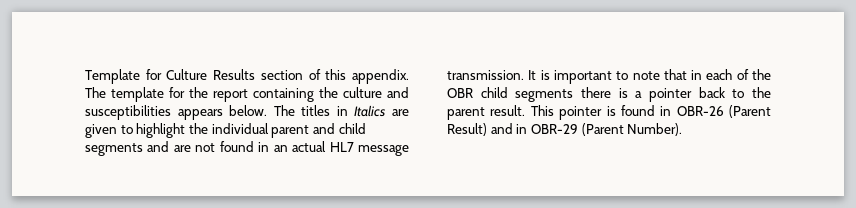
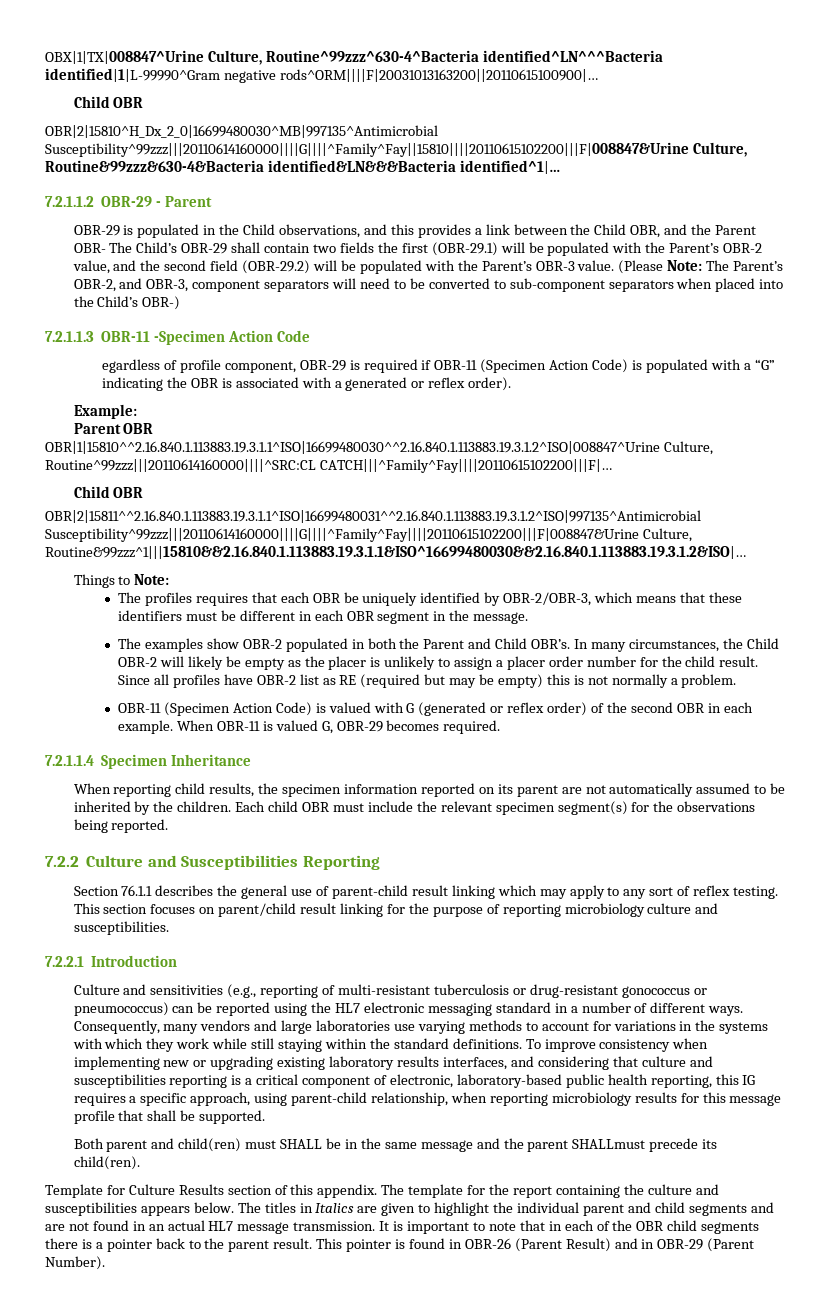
(85, 76) none -> [45,50,663,65] [45,68,598,83] [73,96,144,108] [45,125,438,138] [45,142,747,157] [45,160,561,174] [45,196,213,207] [73,224,756,238] [73,242,763,256] [72,260,784,274] [73,278,784,292] [73,296,181,310] [45,330,310,345] [102,359,775,373] [102,377,512,391] [73,404,137,419] [73,423,154,434] [45,441,713,455] [45,459,612,473] [73,486,144,498] [45,510,701,523] [45,528,692,542] [45,546,746,559] [73,574,170,588] [118,592,742,606] [118,610,529,624] [118,638,779,652] [118,656,759,670] [118,674,737,688] [118,702,753,716] [118,720,501,734] [45,754,252,769] [73,783,786,797] [73,801,756,815] [73,819,169,833] [45,855,381,870] [73,885,778,899] [73,903,719,917] [73,921,169,935] [45,955,178,967] [73,984,707,998] [73,1002,744,1016] [73,1020,769,1034] [72,1038,709,1052] [73,1056,713,1070] [73,1074,756,1088] [73,1092,782,1106] [73,1110,266,1124] [73,1138,718,1152] [73,1156,140,1170] OBX|1|TX|008847^Urine Culture, Routine^99zzz^630-4^Bacteria identified^LN^^^Bacteria identified|1|L-99990^Gram negative rods^ORM||||F|20031013163200||20110615100900|… // Child OBR // OBR|2|15810^H_Dx_2_0|16699480030^MB|997135^Antimicrobial Susceptibility^99zzz|||20110614160000||||G||||^Family^Fay||15810||||20110615102200|||F|008847&Urine Culture, Routine&99zzz&630-4&Bacteria identified&LN&&&Bacteria identified^1|… // 7.2.1.1.2 OBR-29 - Parent // OBR-29 is populated in the Child observations, and this provides a link between the Child OBR, and the Parent OBR- The Child’s OBR-29 shall contain two fields the first (OBR-29.1) will be populated with the Parent’s OBR-2 value, and the second field (OBR-29.2) will be populated with the Parent’s OBR-3 value. (Please Note: The Parent’s OBR-2, and OBR-3, component separators will need to be converted to sub-component separators when placed into the Child’s OBR-) // 7.2.1.1.3 OBR-11 -Specimen Action Code // egardless of profile component, OBR-29 is required if OBR-11 (Specimen Action Code) is populated with a “G” indicating the OBR is associated with a generated or reflex order). // Example: // Parent OBR // OBR|1|15810^^2.16.840.1.113883.19.3.1.1^ISO|16699480030^^2.16.840.1.113883.19.3.1.2^ISO|008847^Urine Culture, Routine^99zzz|||20110614160000||||^SRC:CL CATCH|||^Family^Fay||||20110615102200|||F|… // Child OBR // OBR|2|15811^^2.16.840.1.113883.19.3.1.1^ISO|16699480031^^2.16.840.1.113883.19.3.1.2^ISO|997135^Antimicrobial Susceptibility^99zzz|||20110614160000||||G||||^Family^Fay||||20110615102200|||F|008847&Urine Culture, Routine&99zzz^1|||15810&&2.16.840.1.113883.19.3.1.1&ISO^16699480030&&2.16.840.1.113883.19.3.1.2&ISO|… // Things to Note: // The profiles requires that each OBR be uniquely identified by OBR-2/OBR-3, which means that these identifiers must be different in each OBR segment in the message. // The examples show OBR-2 populated in both the Parent and Child OBR’s. In many circumstances, the Child OBR-2 will likely be empty as the placer is unlikely to assign a placer order number for the child result. Since all profiles have OBR-2 list as RE (required but may be empty) this is not normally a problem. // OBR-11 (Specimen Action Code) is valued with G (generated or reflex order) of the second OBR in each example. When OBR-11 is valued G, OBR-29 becomes required. // 7.2.1.1.4 Specimen Inheritance // When reporting child results, the specimen information reported on its parent are not automatically assumed to be inherited by the children. Each child OBR must include the relevant specimen segment(s) for the observations being reported. // 7.2.2 Culture and Susceptibilities Reporting // Section 76.1.1 describes the general use of parent-child result linking which may apply to any sort of reflex testing. This section focuses on parent/child result linking for the purpose of reporting microbiology culture and susceptibilities. // 7.2.2.1 Introduction // Culture and sensitivities (e.g., reporting of multi-resistant tuberculosis or drug-resistant gonococcus or pneumococcus) can be reported using the HL7 electronic messaging standard in a number of different ways. Consequently, many vendors and large laboratories use varying methods to account for variations in the systems with which they work while still staying within the standard definitions. To improve consistency when implementing new or upgrading existing laboratory results interfaces, and considering that culture and susceptibilities reporting is a critical component of electronic, laboratory-based public health reporting, this IG requires a specific approach, using parent-child relationship, when reporting microbiology results for this message profile that shall be supported. // Both parent and child(ren) must SHALL be in the same message and the parent SHALLmust precede its child(ren). //

